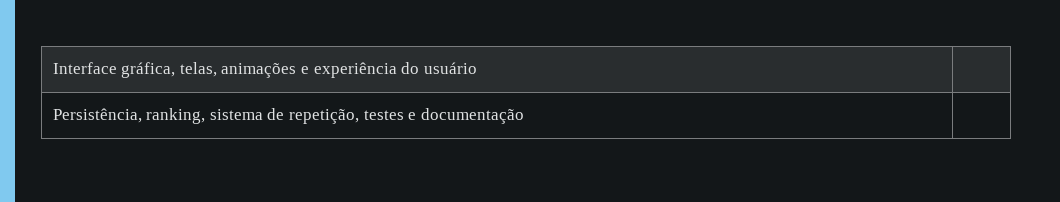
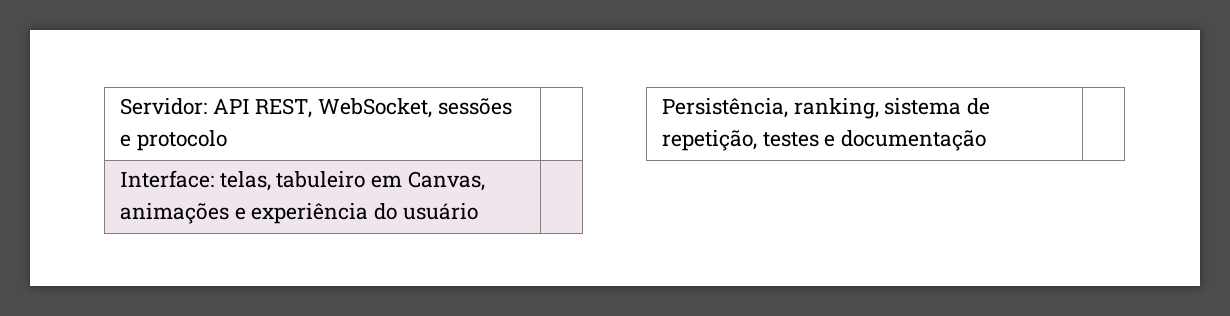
[52,62,217,78] Interface gráfica, telas, -> [120,98,512,118] [120,130,227,151] [120,170,485,191] Servidor: API REST, WebSocket, sessões e protocolo | // Interface: telas, tabuleiro em Canvas,

